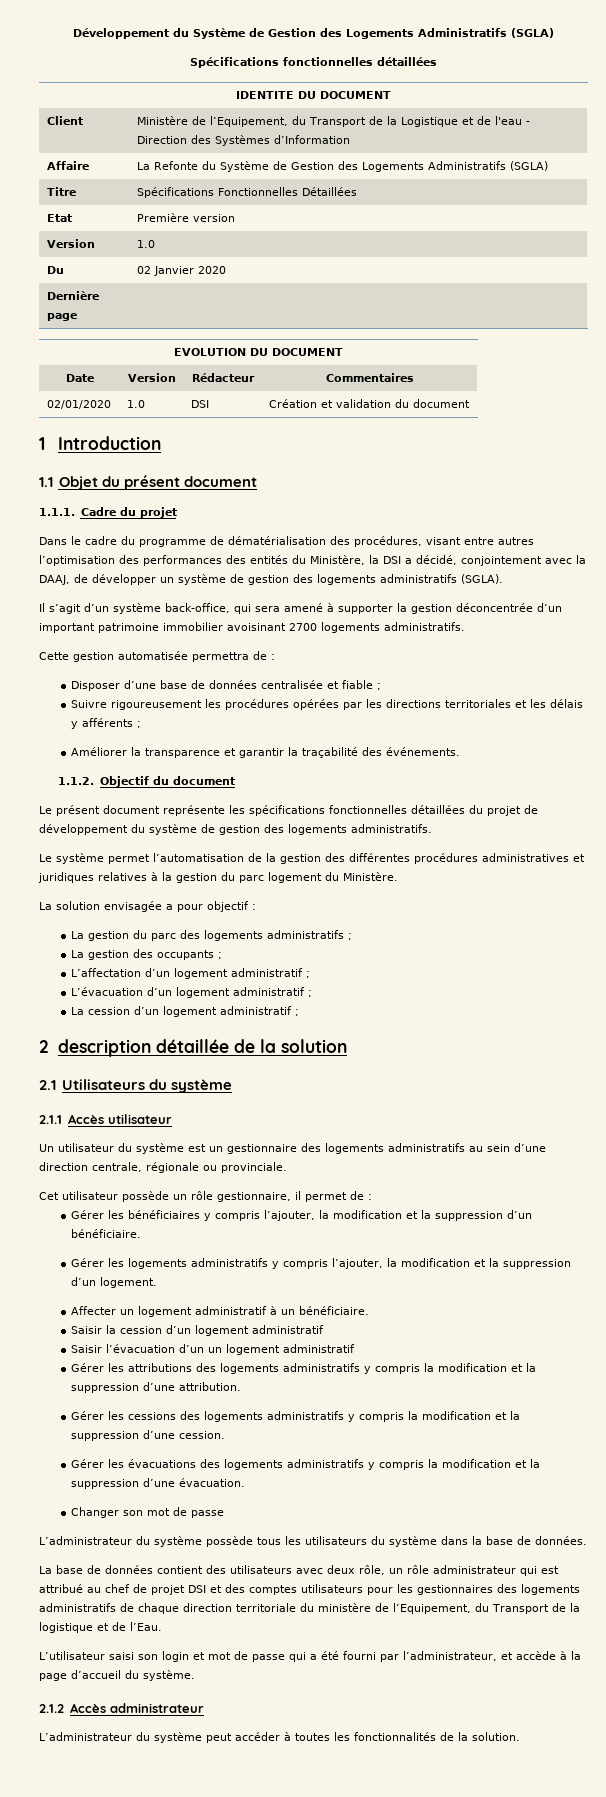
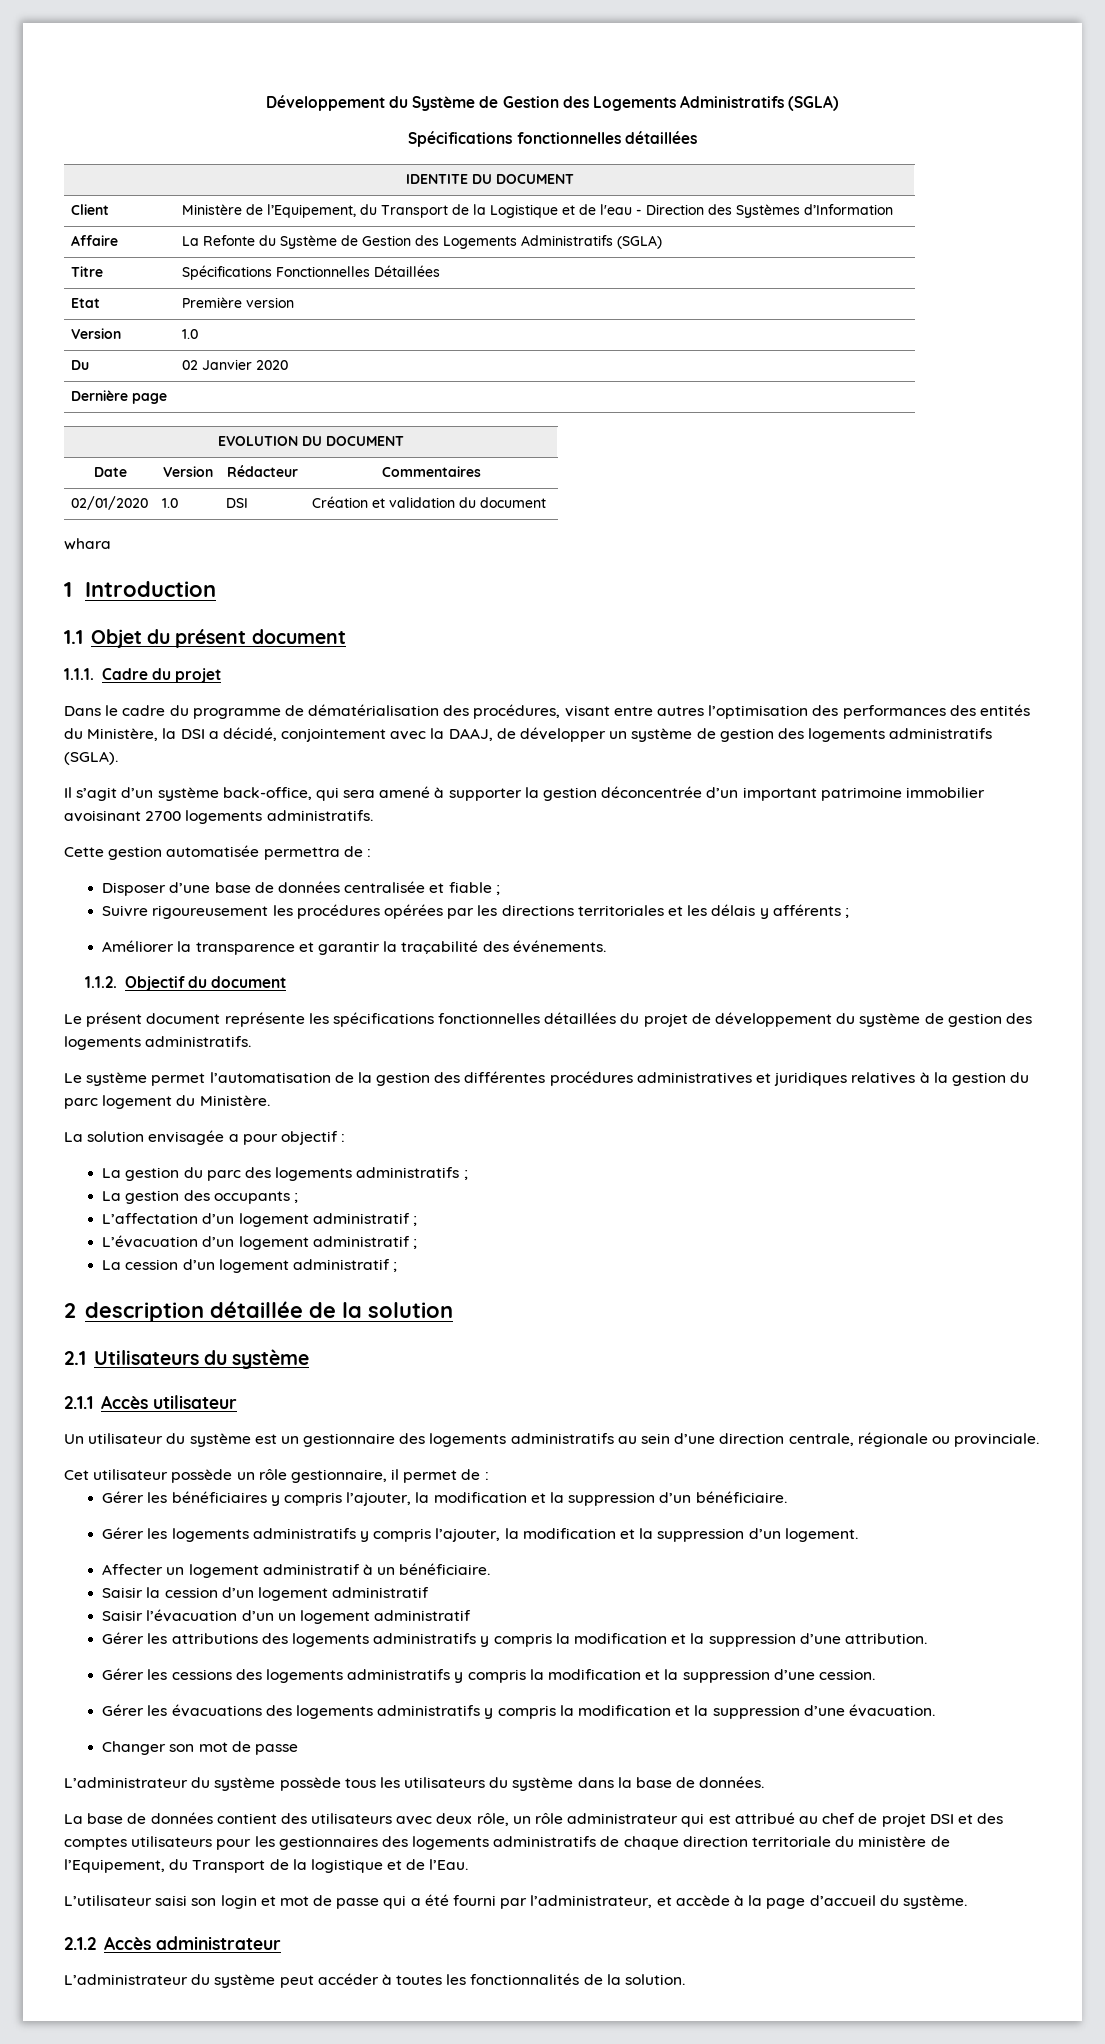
(470, 403) none -> [64,538,111,550] // whara

